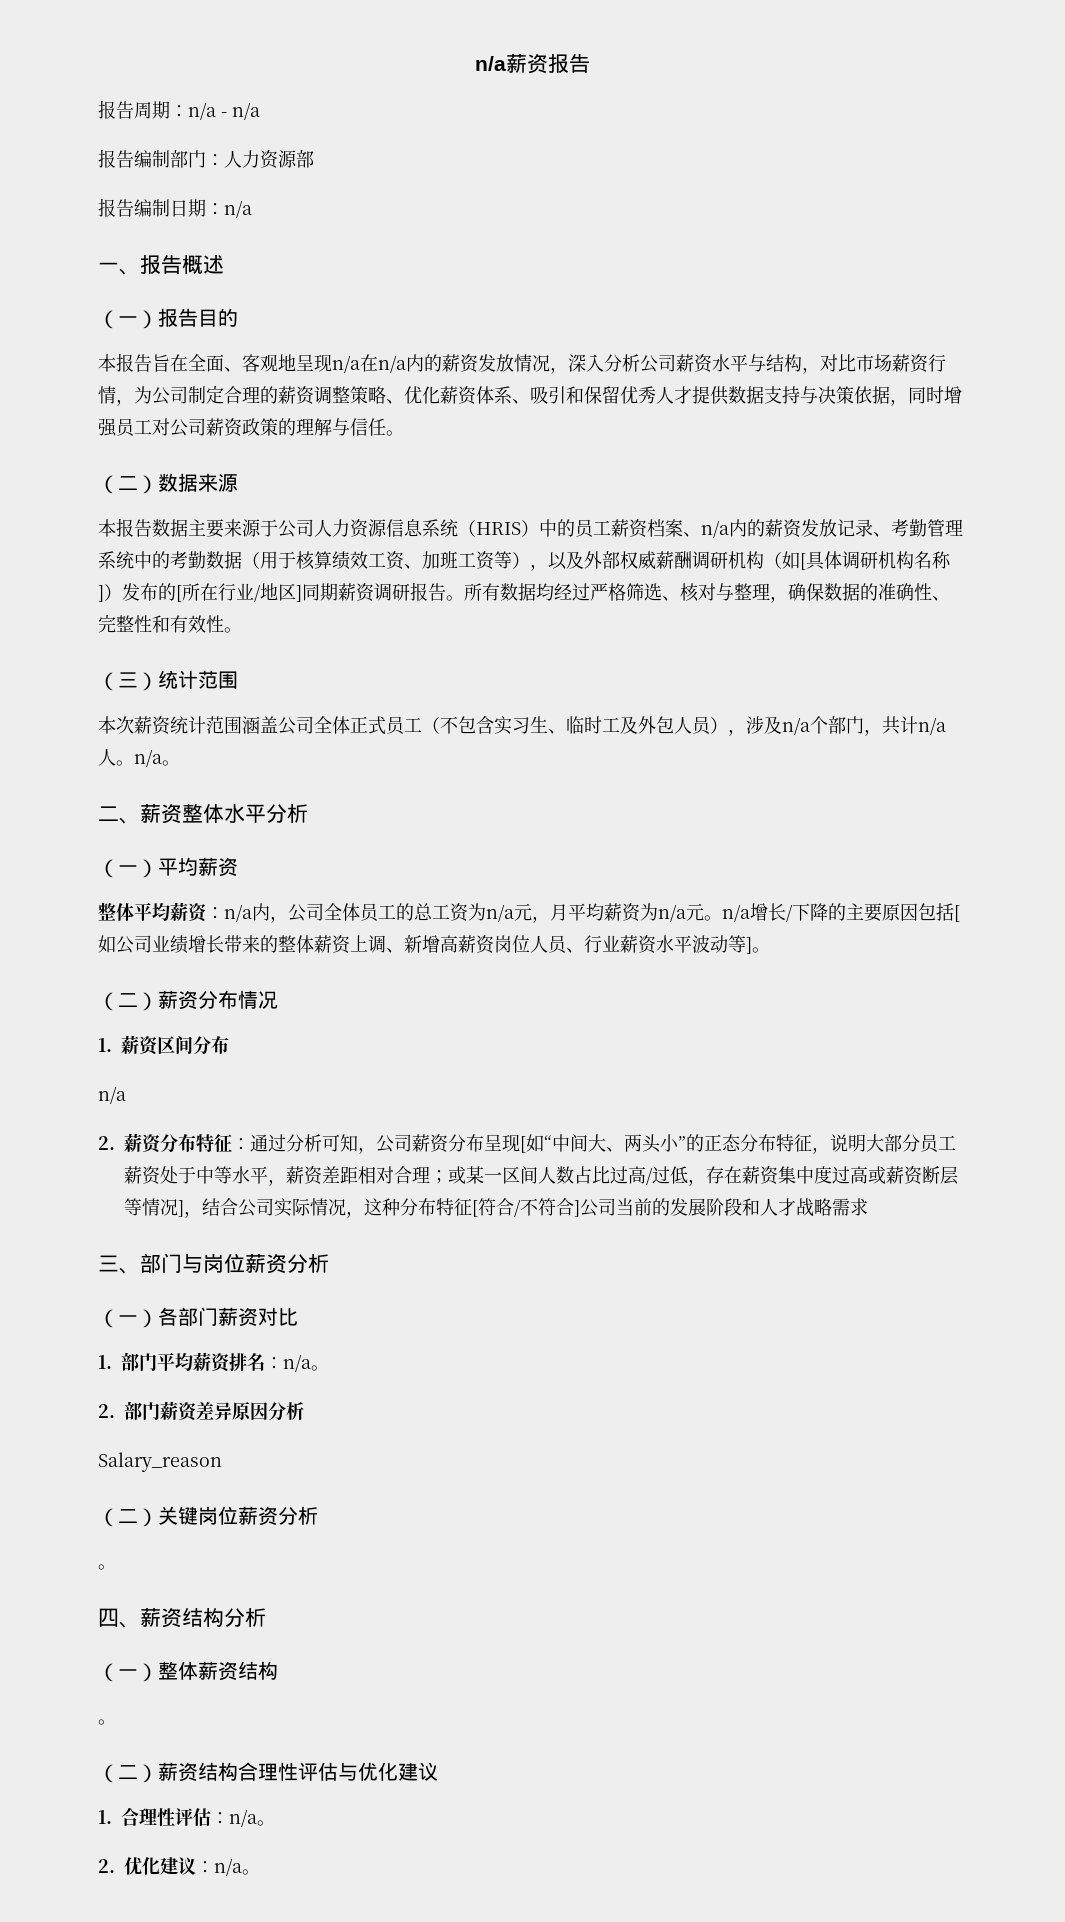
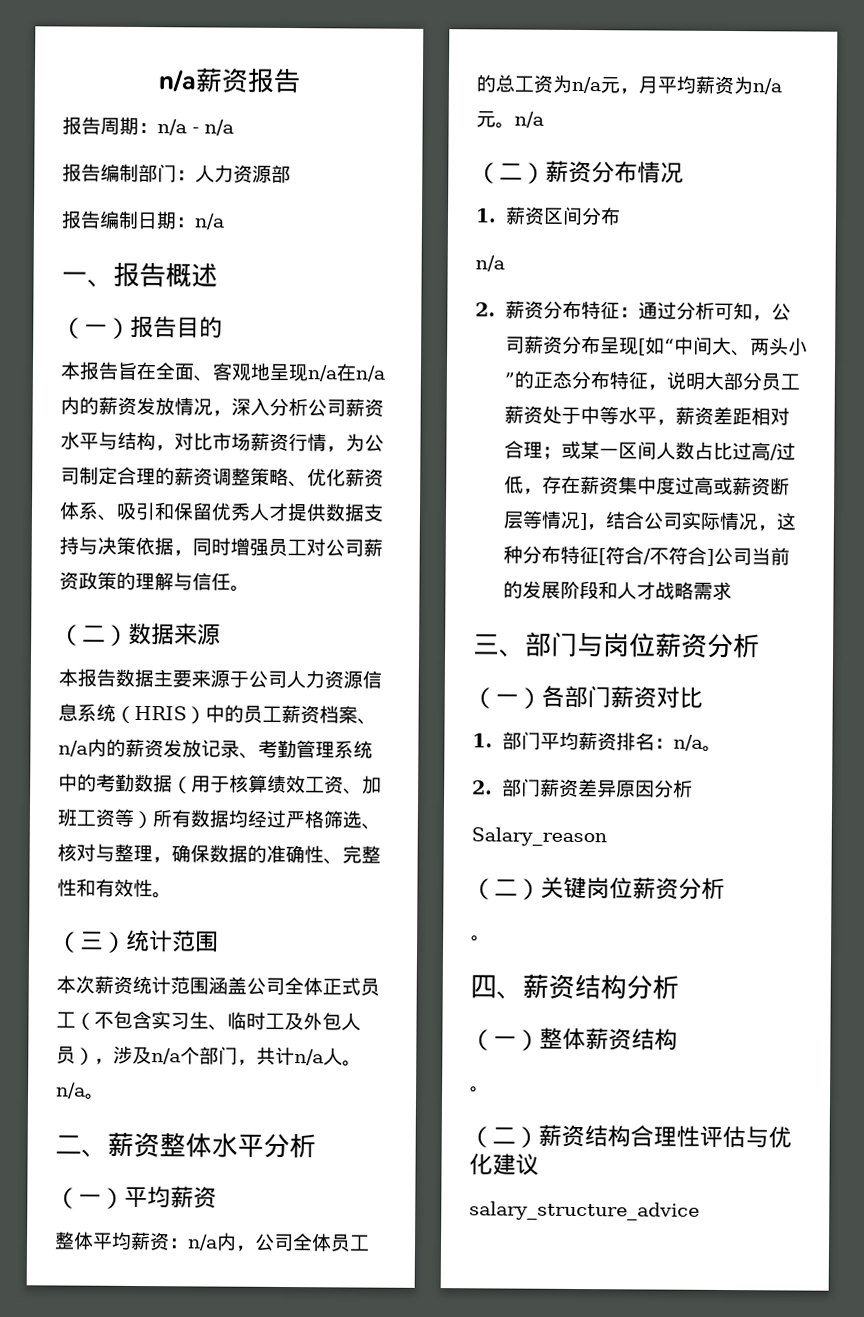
[530,551,951,571] [98,582,464,602] ，以及外部权威薪酬调研机构（如[具体调研机构名称]）发布的[所在行业/地区]同期薪资调研报告。 -> (153, 819) none
[750,903,960,922] [98,935,770,954] 增长/下降的主要原因包括[如公司业绩增长带来的整体薪资上调、新增高薪资岗位人员、行业薪资水平波动等]。 -> (544, 119) none
[98,1808,275,1827] [98,1857,260,1876] 1.合理性评估：n/a。 // 2.优化建议：n/a。 -> [469,1201,700,1221] salary_structure_advice

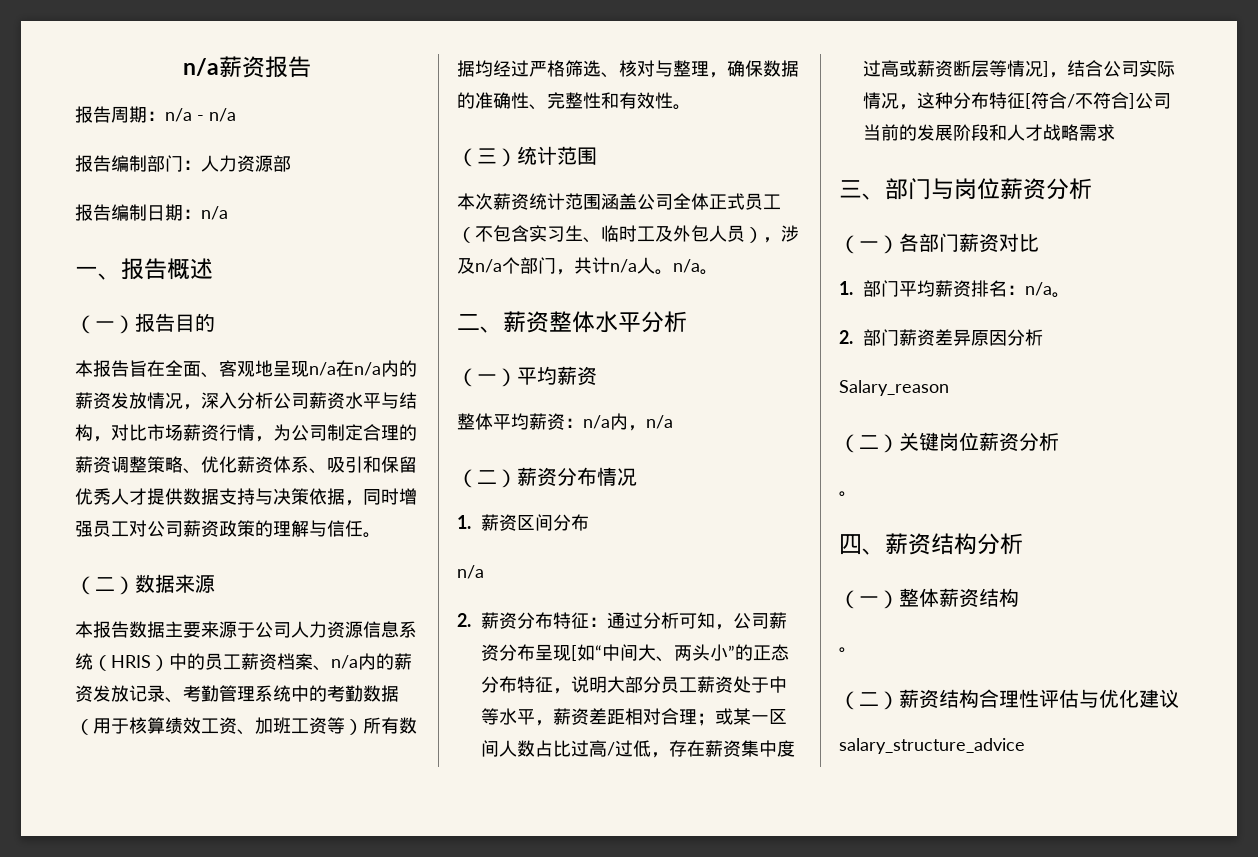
[254,1233,370,1252] [476,74,782,95] [476,110,515,129] 公司全体员工的总工资为n/a元，月平均薪资为n/a元。 -> (646, 428) none

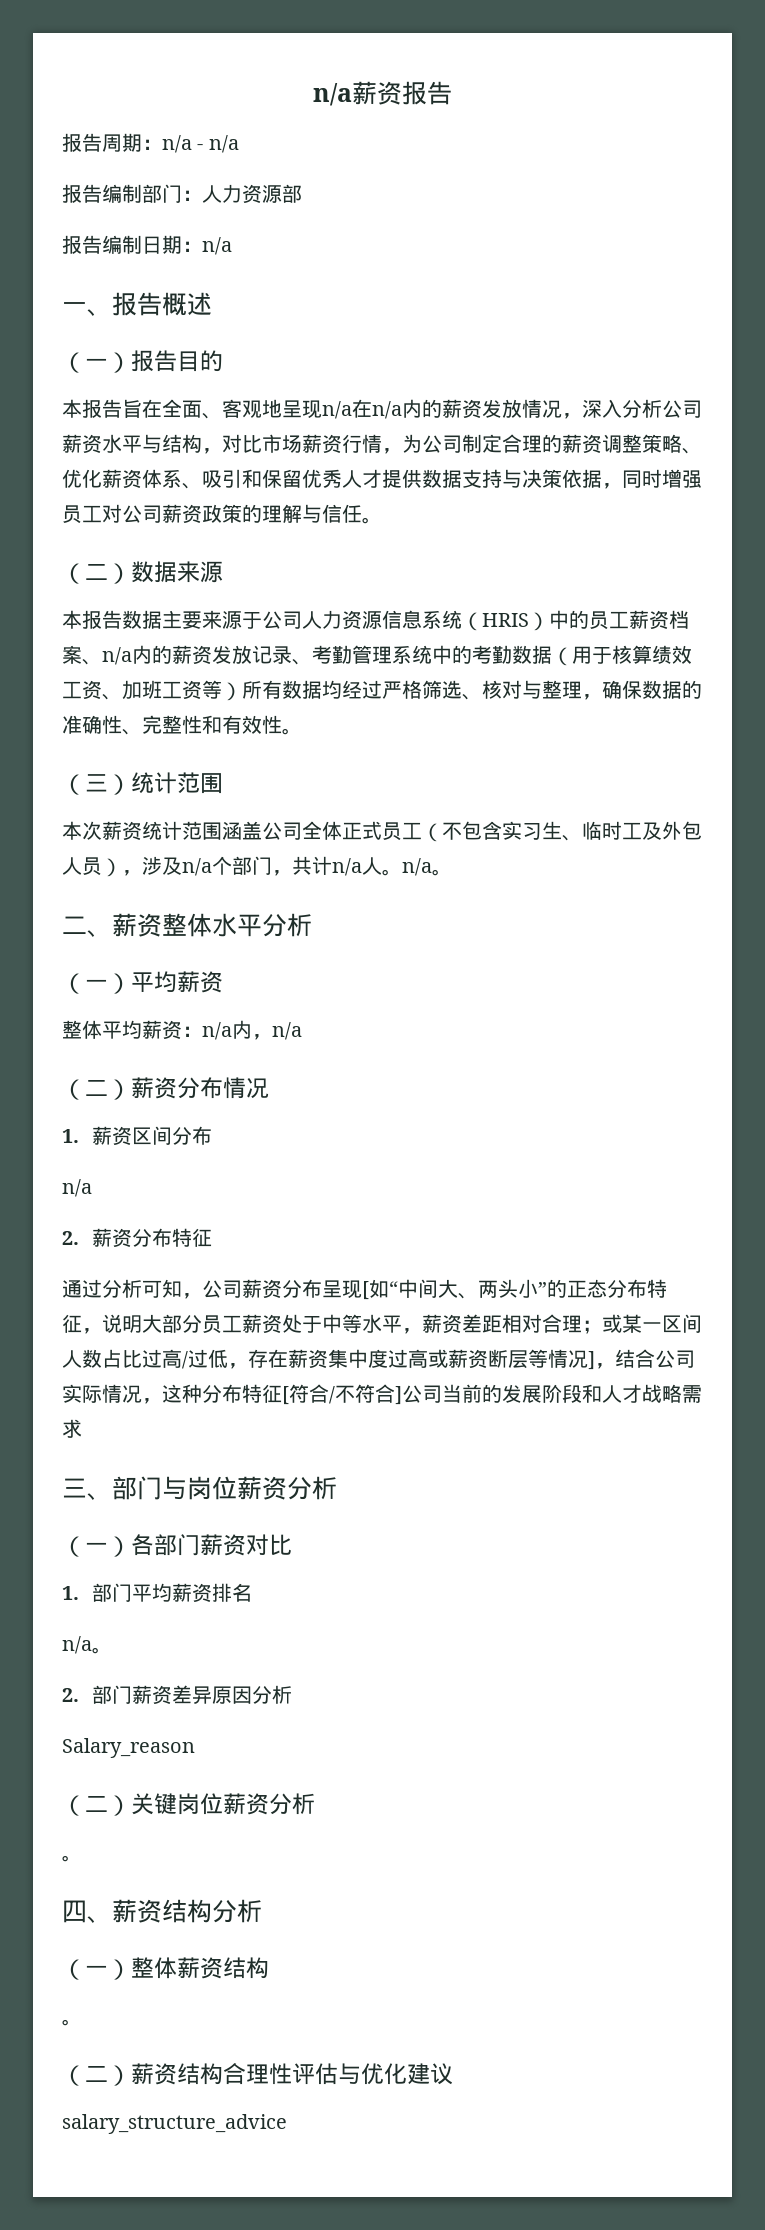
[589,617,608,627] ： -> (213, 1237) //
[1007,285,1026,295] ： -> (253, 1592) //

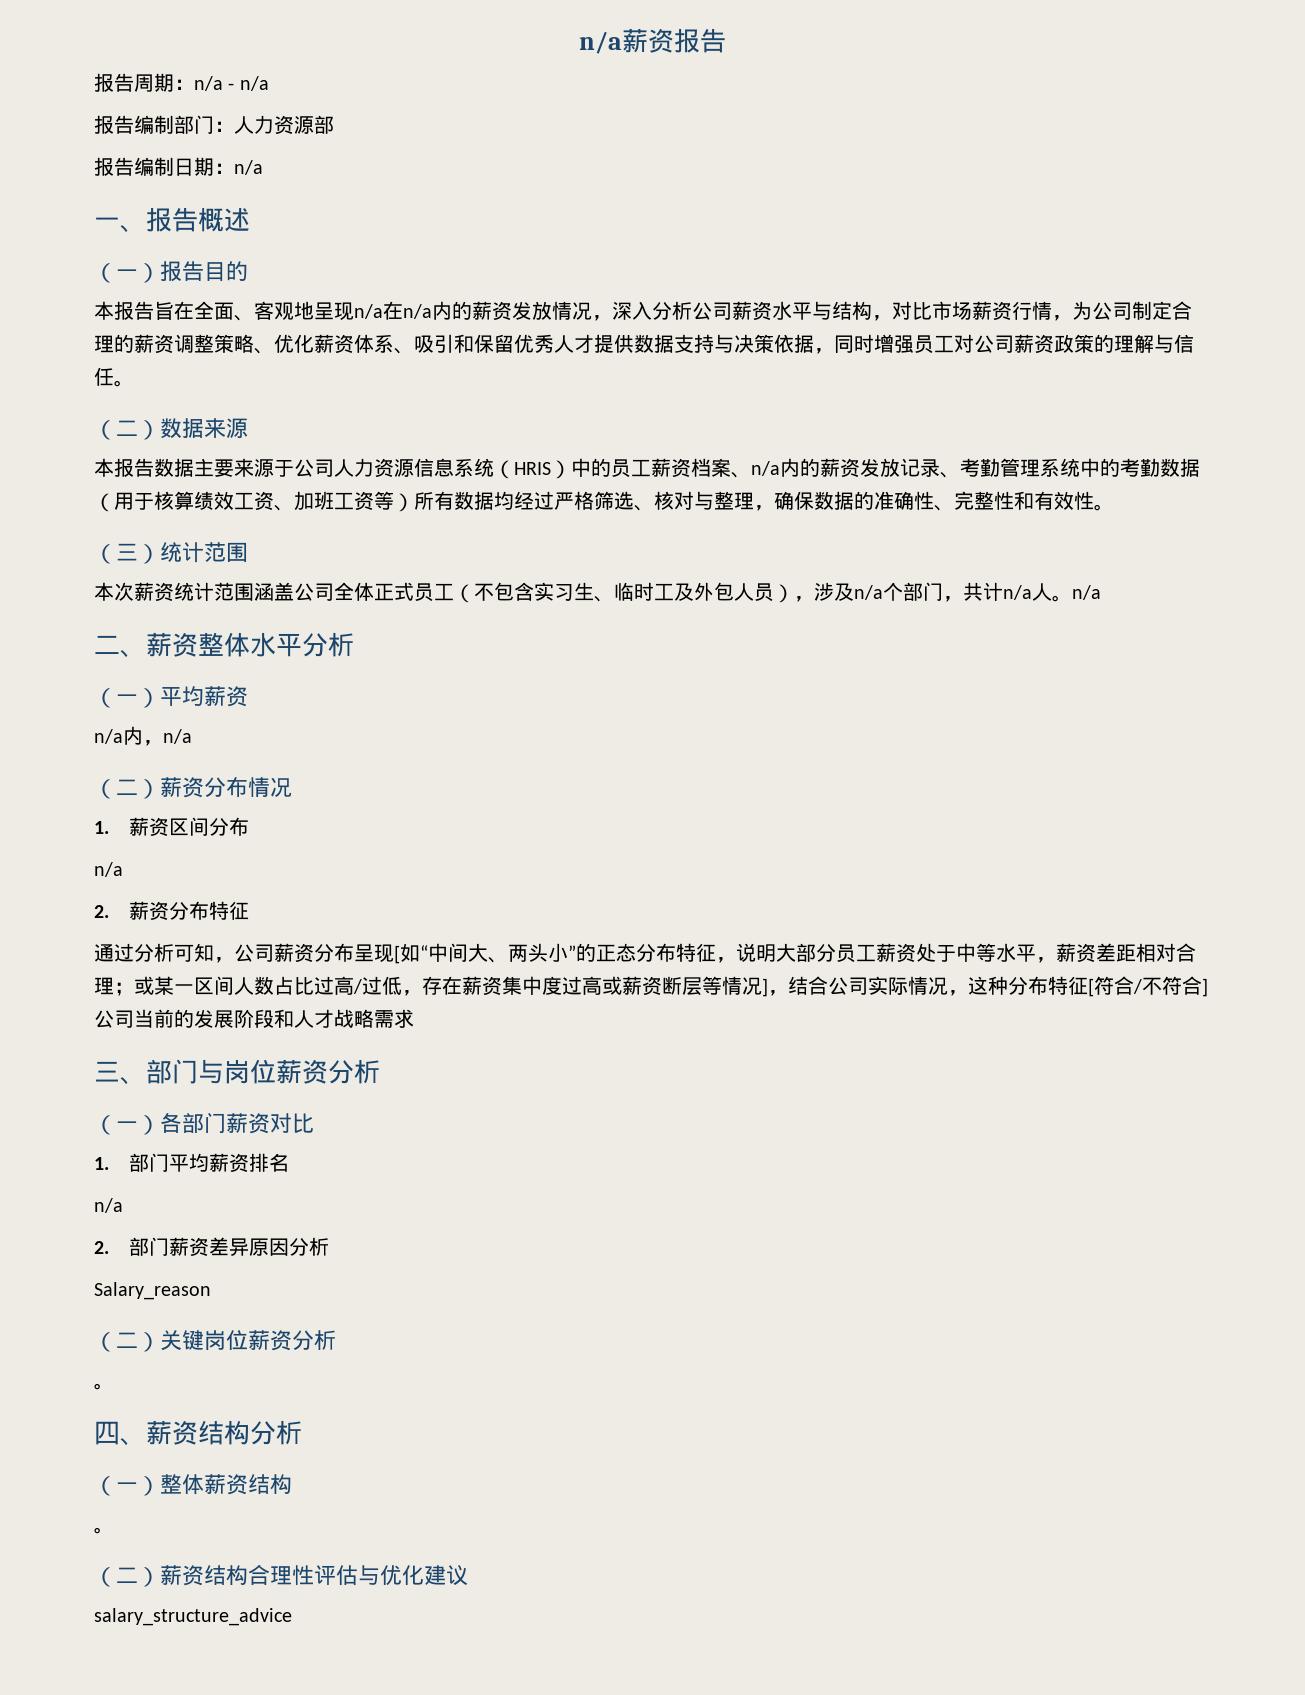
[432,869,452,876] 。 -> (1101, 592) none
[62,1020,202,1040] 整体平均薪资： -> (248, 696) none
[92,1647,112,1654] 。 -> (123, 1205) none

